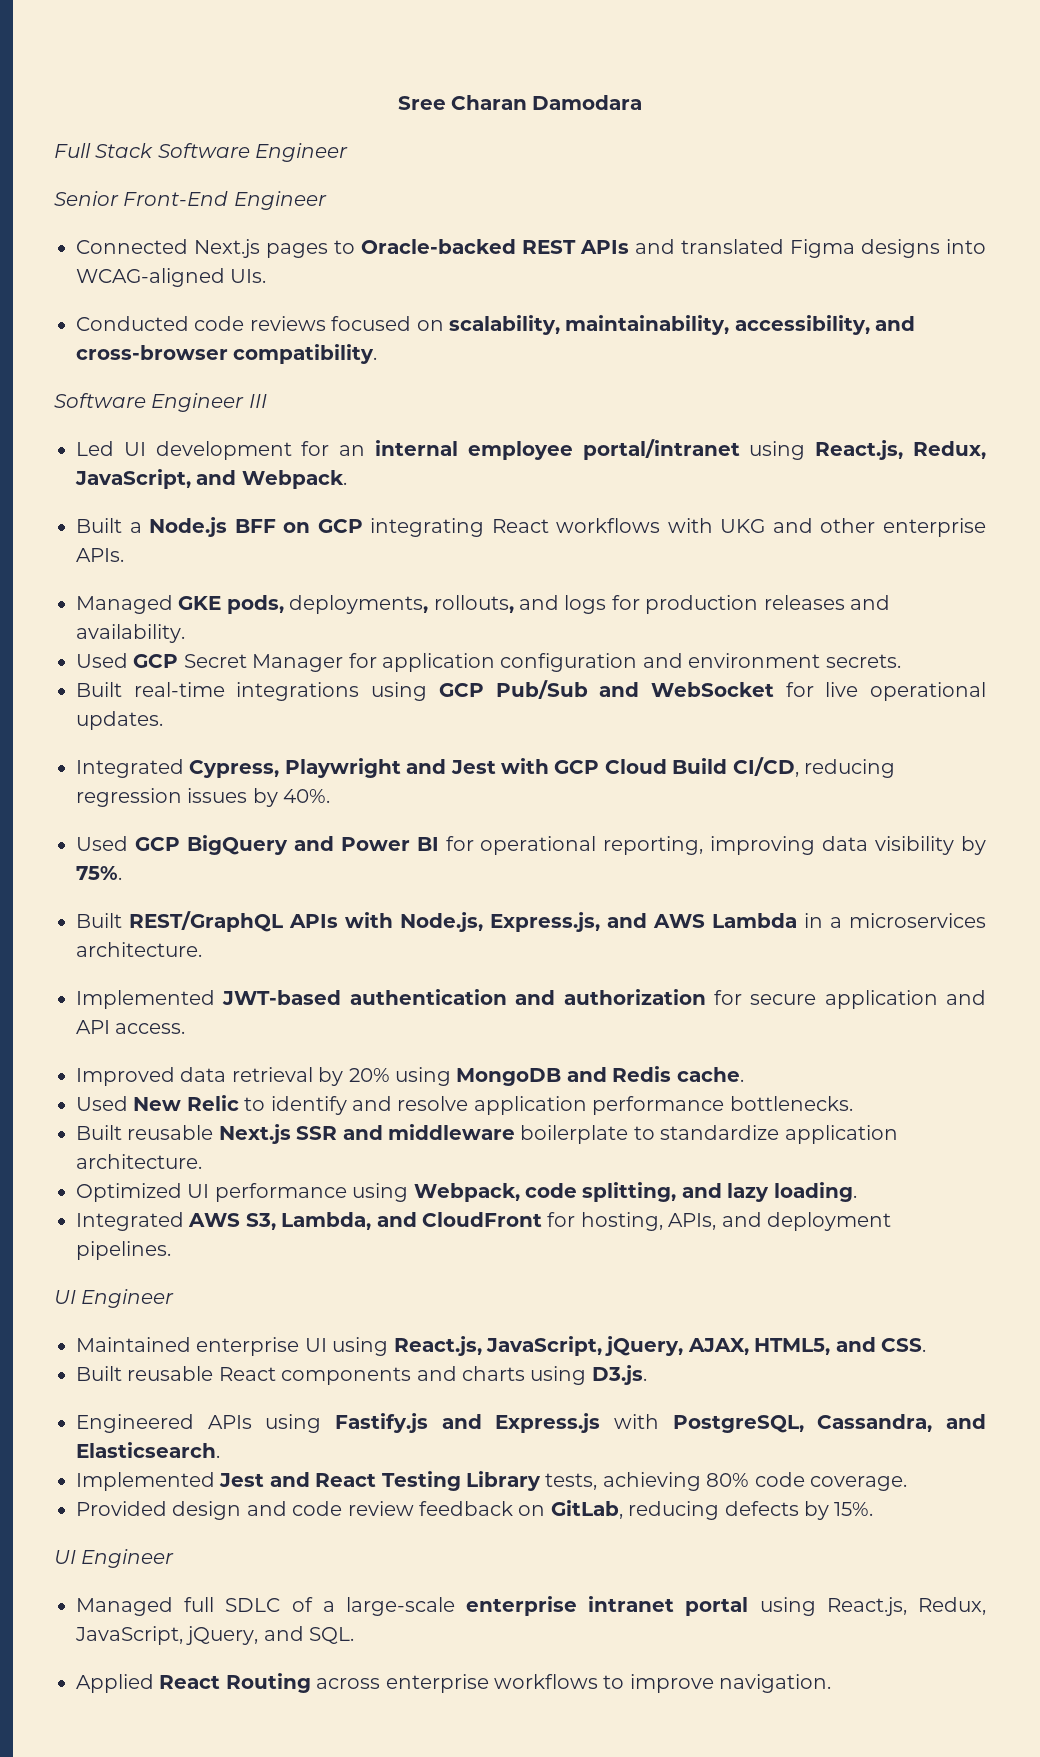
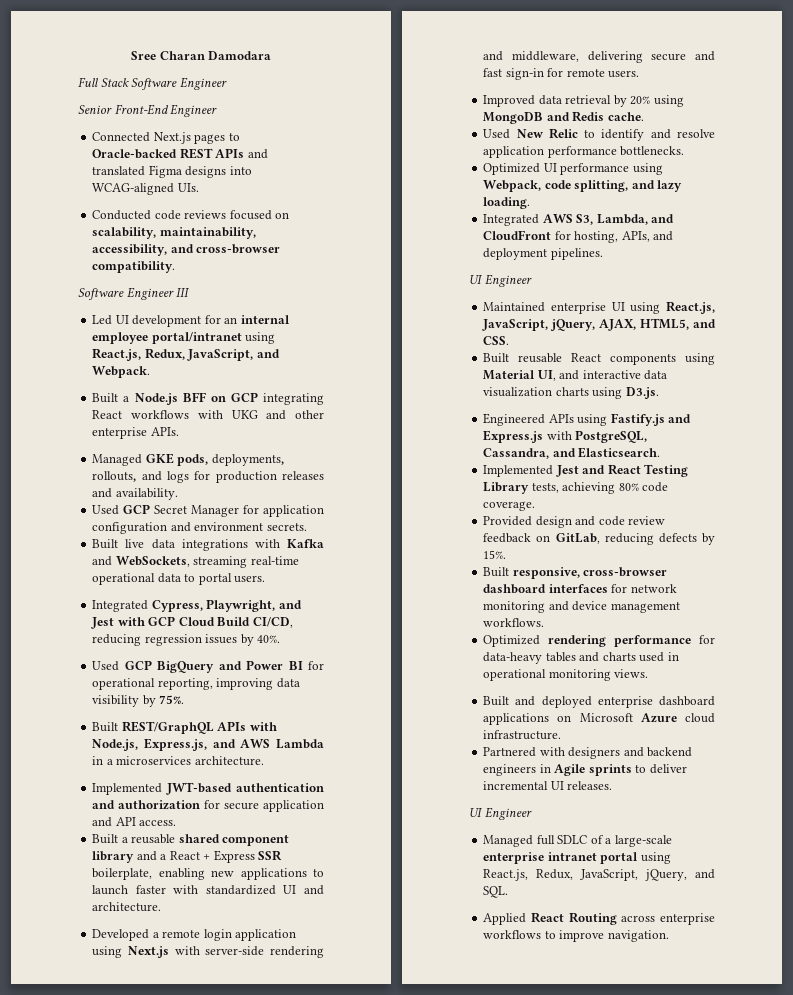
[133,680,987,701] [76,711,163,730] real-time integrations using GCP Pub/Sub and WebSocket for live operational updates. -> [125,539,324,551] [92,556,299,568] [92,573,266,585] live data integrations with Kafka and WebSockets, streaming real-time operational data to portal users.
[284,758,401,778] Playwright -> [206,599,276,612] Playwright,
(186, 1028) none -> [92,834,290,846] [92,850,283,863] [92,868,324,880] [92,885,324,895] [92,902,162,912] [92,929,297,941] [92,946,324,958] [483,51,715,63] [483,68,640,80] // Built a reusable shared component library and a React + Express SSR boilerplate, enabling new applications to launch faster with standardized UI and architecture. // Developed a remote login application using Next.js with server-side rendering and middleware, delivering secure and fast sign-in for remote users.
[76,1124,898,1144] [76,1154,202,1169] // Built reusable Next.js SSR and middleware boilerplate to standardize application architecture. -> (685, 151) none
[416,1366,457,1381] and -> [685,353,715,365] [483,370,668,381] [483,387,553,397] using Material UI, and interactive data visualization
(874, 1509) none -> [483,567,668,579] [483,584,677,594] [483,601,680,613] [483,618,545,627] [483,635,715,647] [483,652,679,664] [483,669,649,681] [483,696,715,708] [483,713,715,725] [483,730,562,740] [483,747,693,759] [483,764,687,776] [483,781,613,790] // Built responsive, cross-browser dashboard interfaces for network monitoring and device management workflows. // Optimized rendering performance for data-heavy tables and charts used in operational monitoring views. // Built and deployed enterprise dashboard applications on Microsoft Azure cloud infrastructure. // Partnered with designers and backend engineers in Agile sprints to deliver incremental UI releases.

